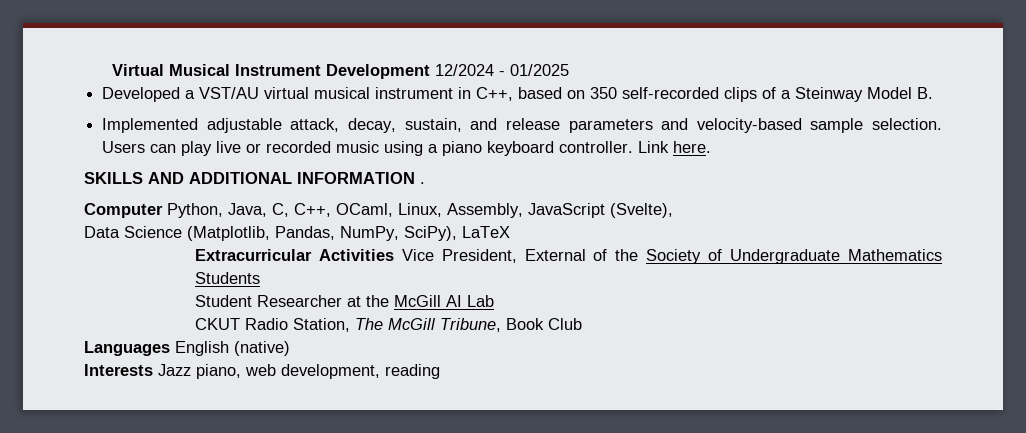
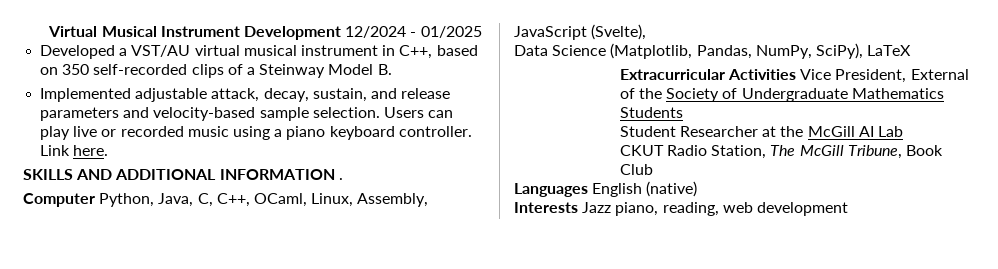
[245,364,440,379] web development, reading -> [662,202,848,216] reading, web development

